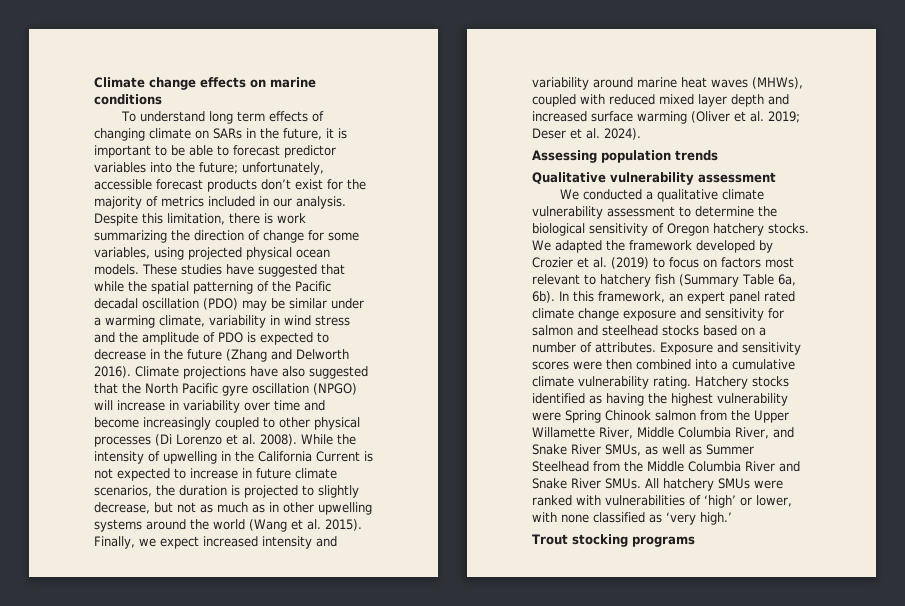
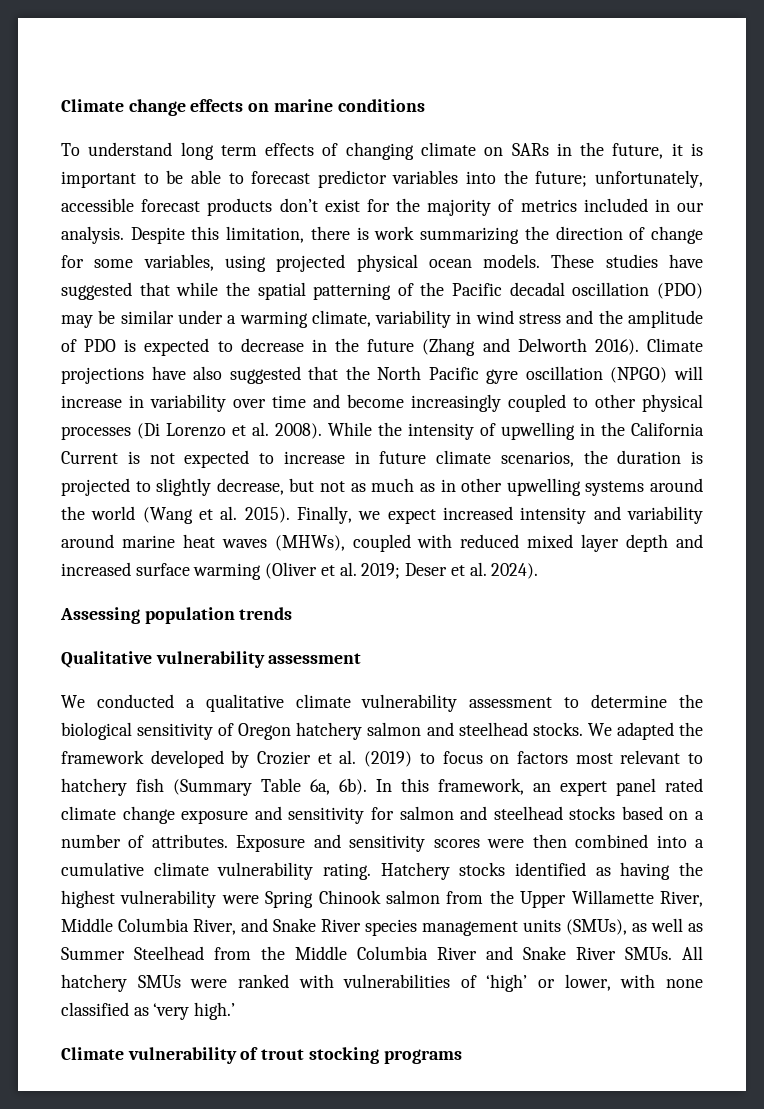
(764, 229) none -> [367,722,528,736] salmon and steelhead
[605,444,641,456] SMUs, -> [365,919,627,936] species management units (SMUs),
[532,534,568,545] Trout -> [61,1047,305,1064] Climate vulnerability of trout

